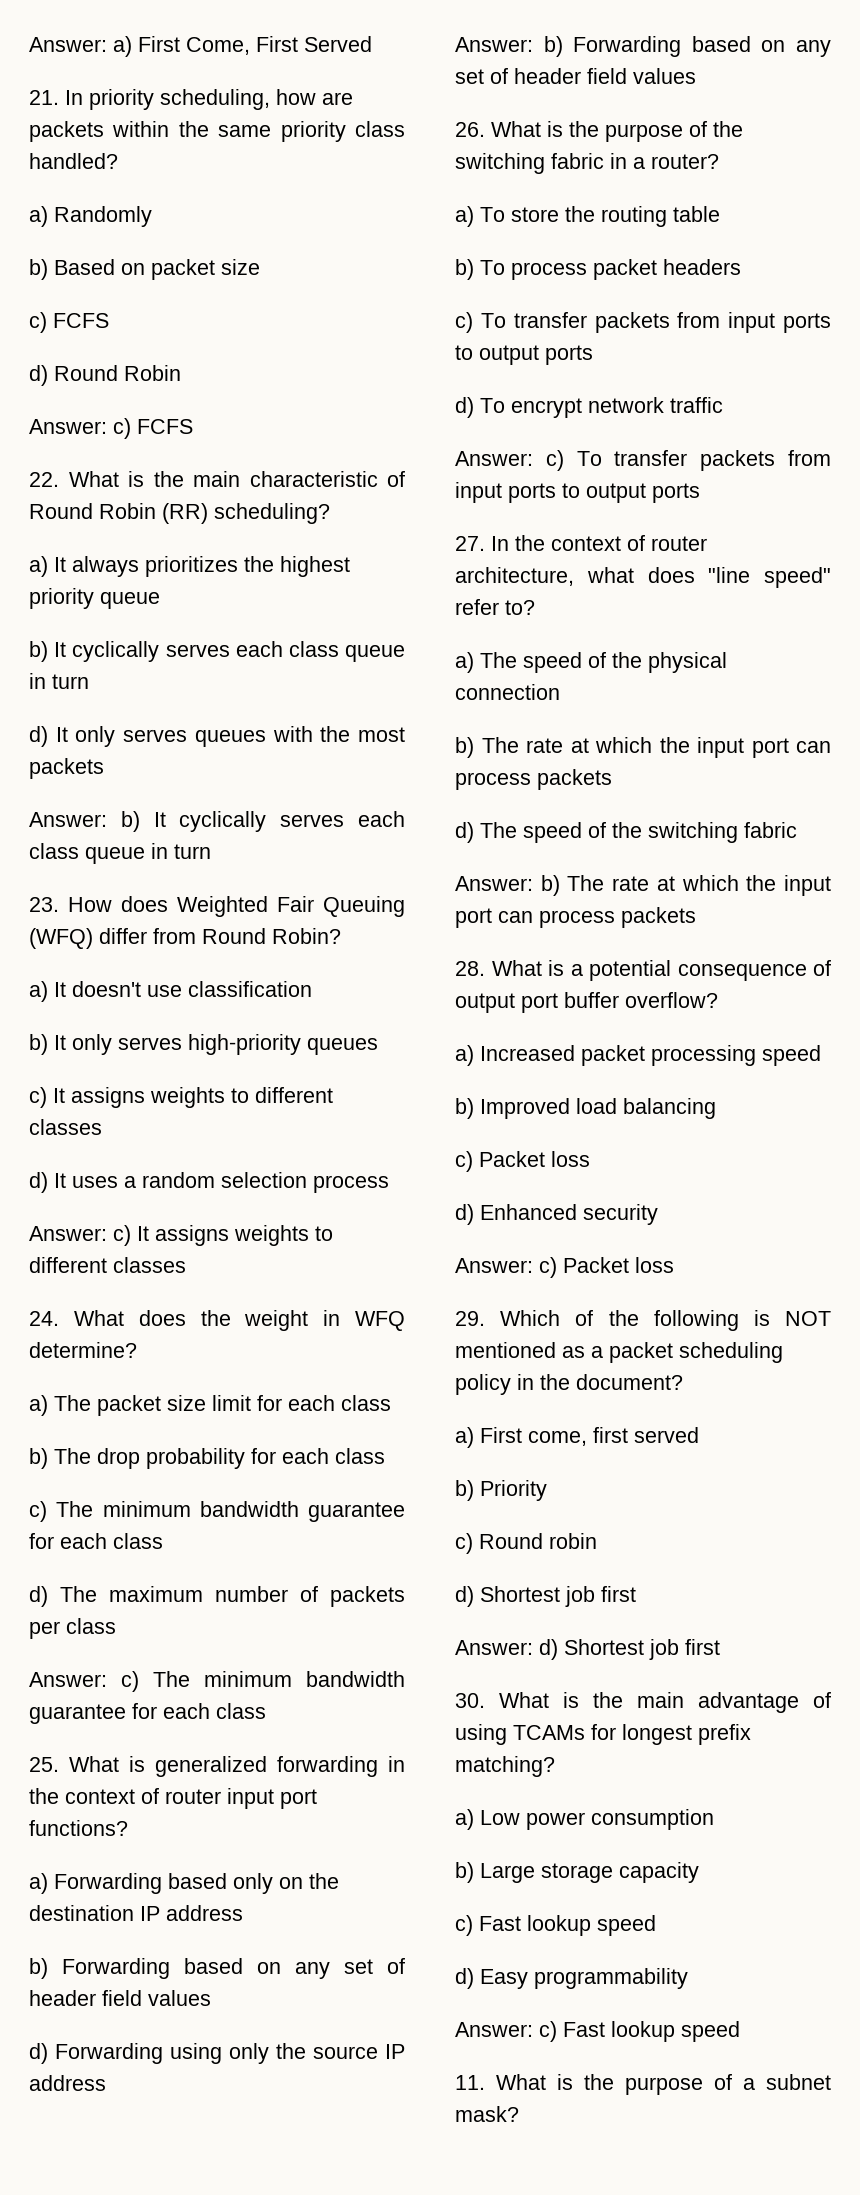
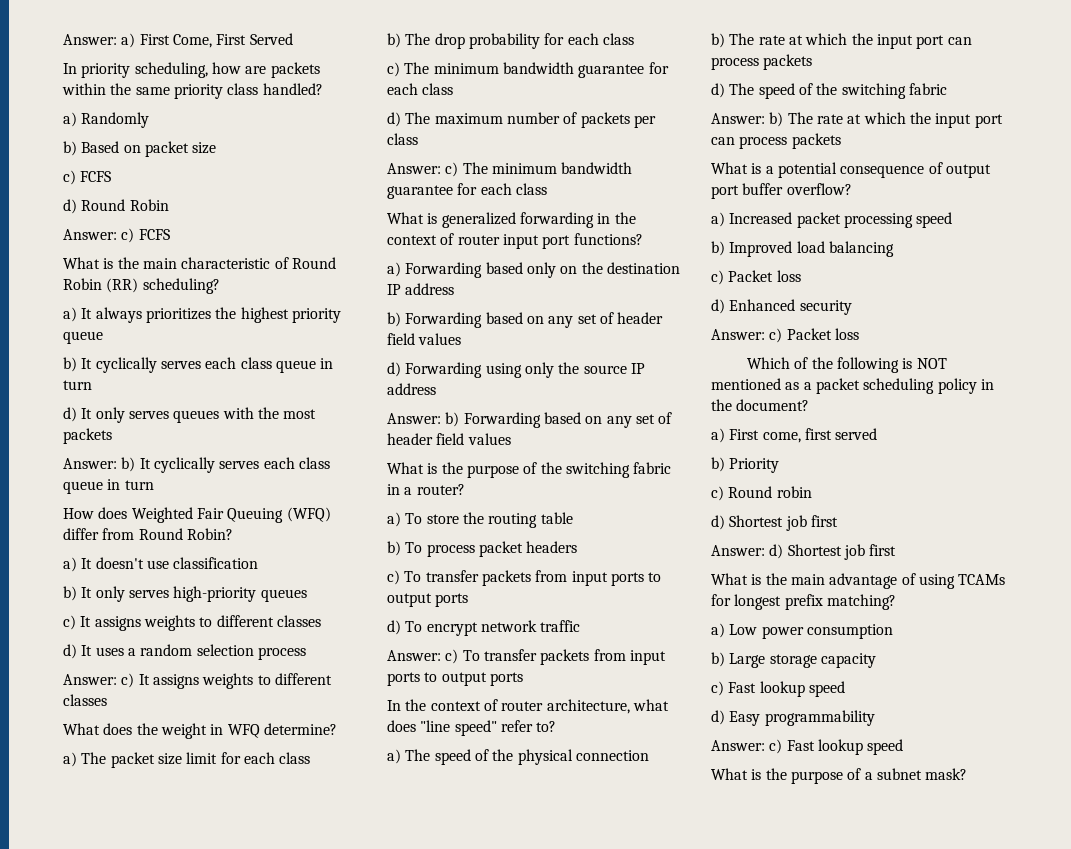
[29,90,59,105] 21. -> (293, 39) none
[29,472,59,487] 22. -> (170, 234) none
[29,897,59,912] 23. -> (154, 485) none
[29,1311,59,1326] 24. -> (107, 700) none
[29,1757,59,1772] 25. -> (547, 189) none
[455,122,485,137] 26. -> (511, 439) none
[455,536,485,551] 27. -> (523, 679) none
[455,961,485,976] 28. -> (841, 141) none
[455,1311,485,1326] 29. -> (859, 334) none
[455,1693,485,1708] 30. -> (897, 550) none
[455,2075,485,2090] 11. -> (904, 747) none

